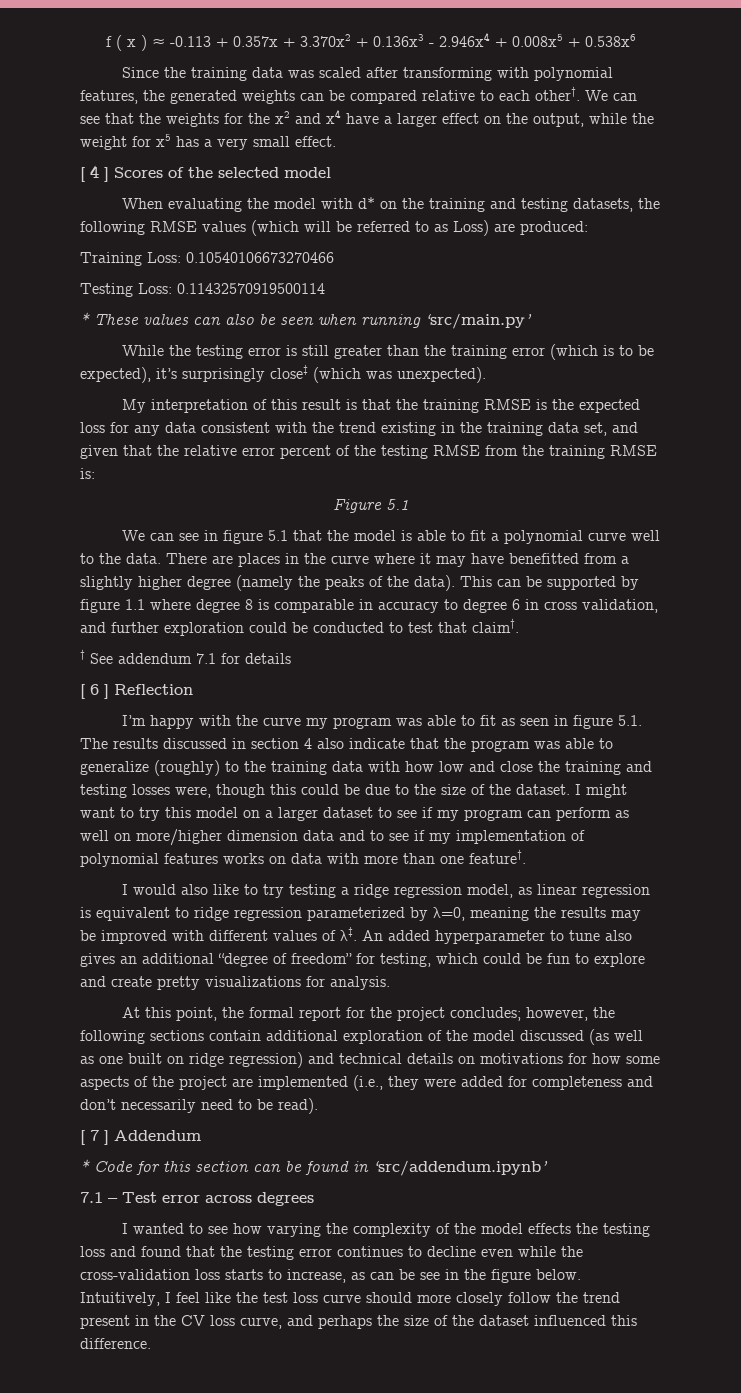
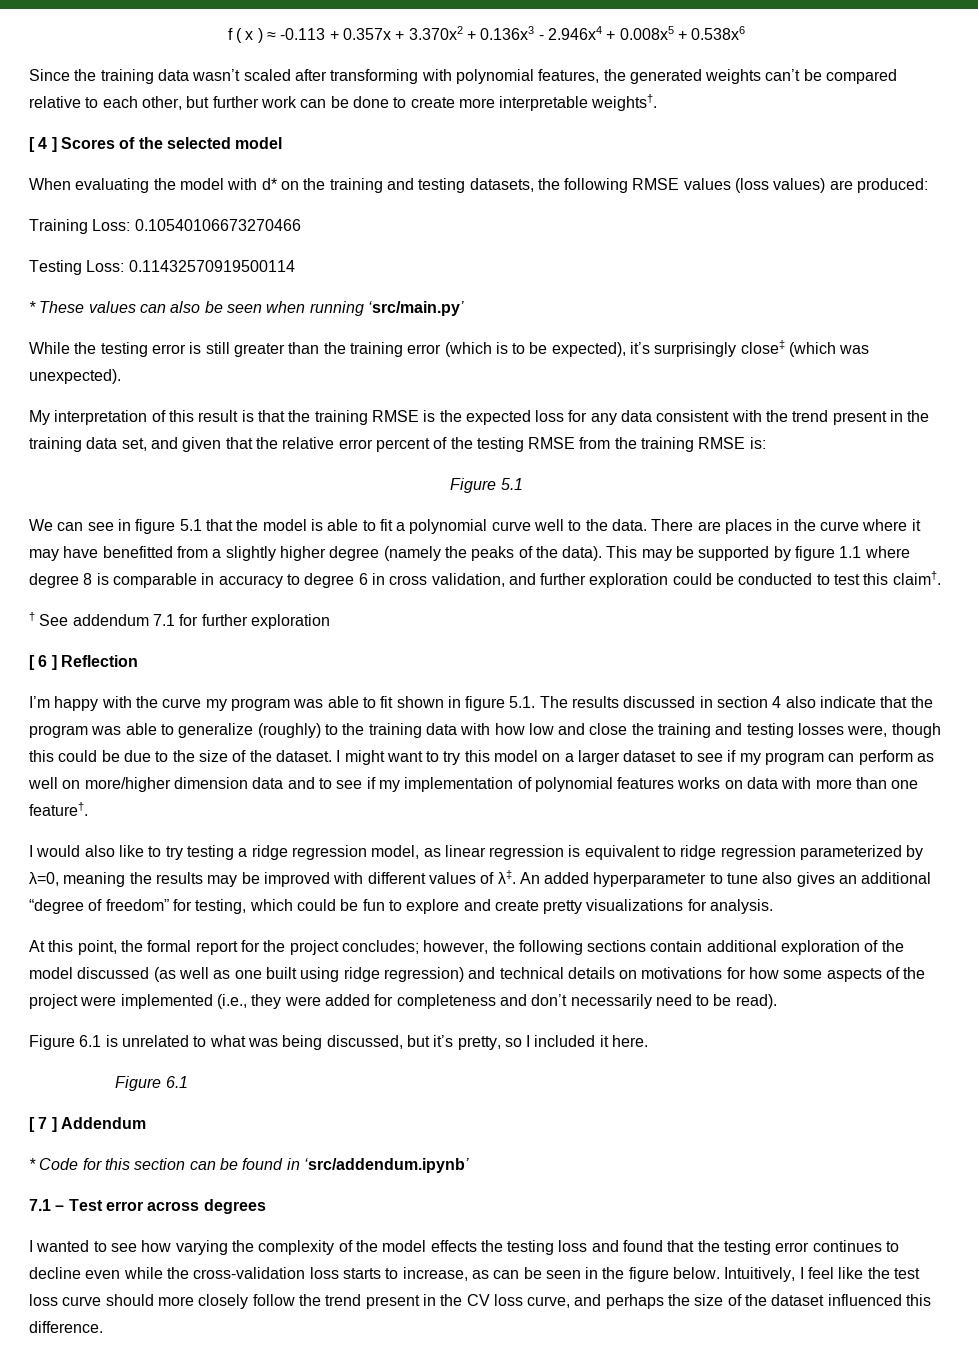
[287,70,314,78] was -> [192,69,241,81] wasn’t
[300,93,324,101] can -> [765,69,801,81] can’t
[535,86,637,101] [80,109,654,127] [80,134,336,150] other†. We can see that the weights for the x2 and x4 have a larger effect on the output, while the weight for x5 has a very small effect. -> [141,94,658,111] other, but further work can be done to create more interpretable weights†.
[251,220,489,236] (which will be referred to as Loss) -> [735,178,826,193] (loss values)
[381,422,436,436] existing -> [832,411,887,425] present
[497,579,521,587] can -> [641,549,672,561] may
[438,622,467,633] that -> [863,573,889,585] this
[245,653,291,664] details -> [201,614,330,629] further exploration
[500,718,549,726] as seen -> [396,696,444,708] shown
[167,1056,184,1064] on -> [300,967,340,982] using
[232,1078,253,1087] are -> [80,996,117,1006] were
(318, 1106) none -> [29,1035,649,1050] [115,1076,188,1091] // Figure 6.1 is unrelated to what was being discussed, but it’s pretty, so I included it here. // Figure 6.1
[420,1272,440,1280] see -> [545,1270,581,1279] seen

